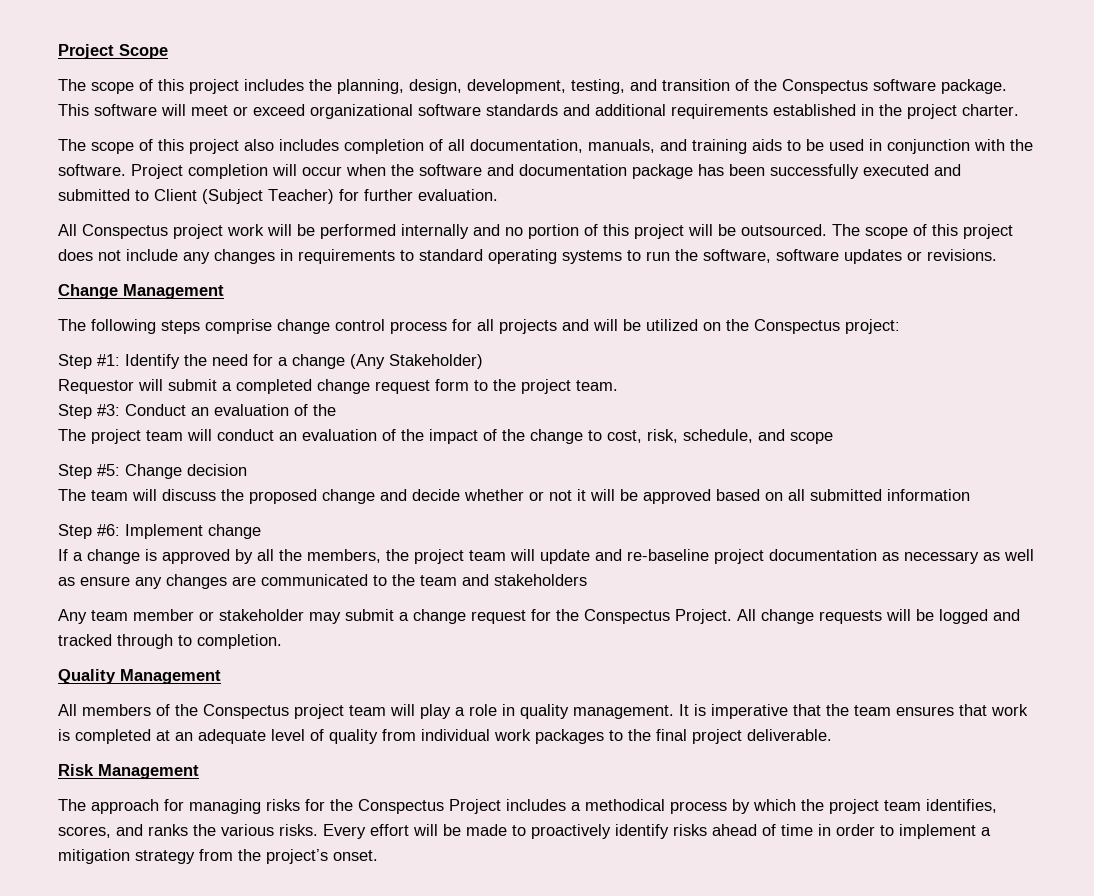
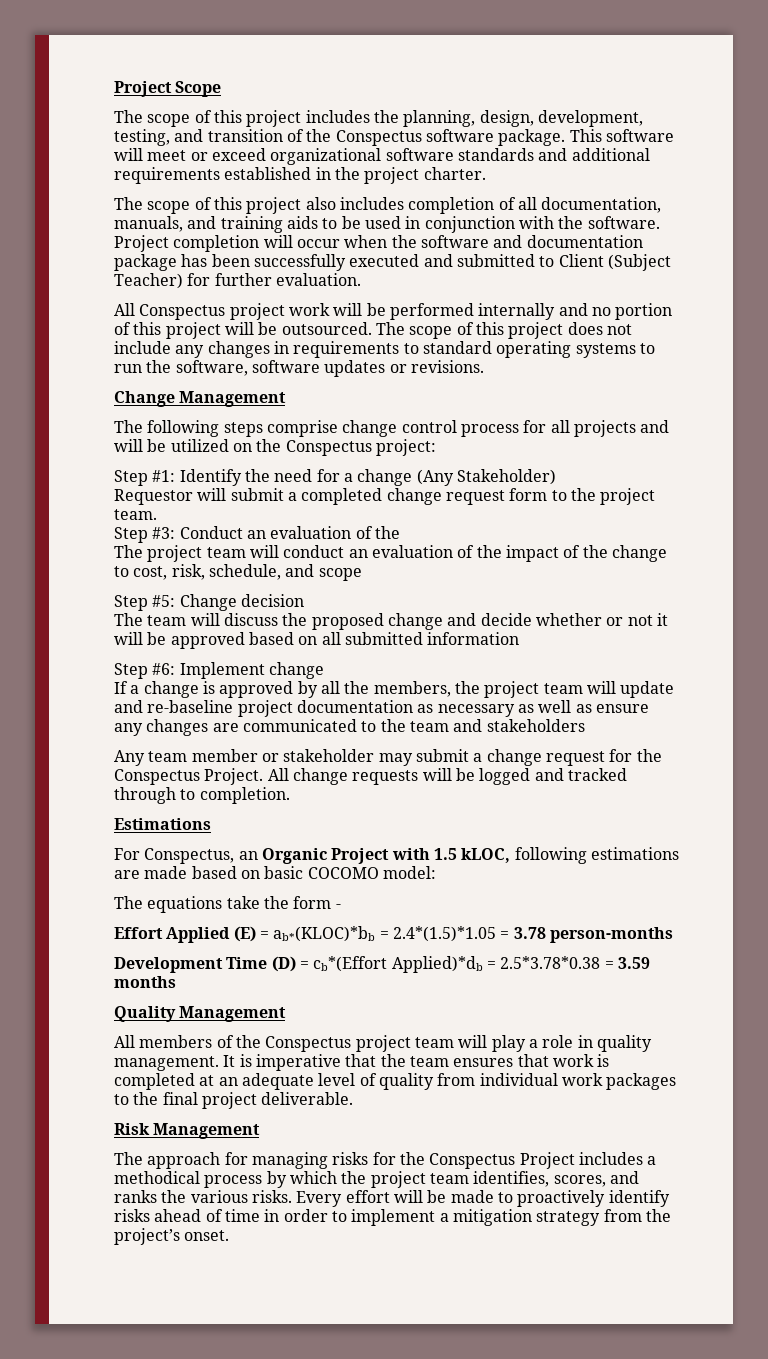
(282, 641) none -> [114,818,211,830] [114,847,679,864] [114,866,436,879] [114,896,341,913] [114,926,673,943] [114,956,650,973] [114,976,176,988] // Estimations // For Conspectus, an Organic Project with 1.5 kLOC, following estimations are made based on basic COCOMO model: // The equations take the form - // Effort Applied (E) = ab*(KLOC)*bb = 2.4*(1.5)*1.05 = 3.78 person-months // Development Time (D) = cb*(Effort Applied)*db = 2.5*3.78*0.38 = 3.59 months

